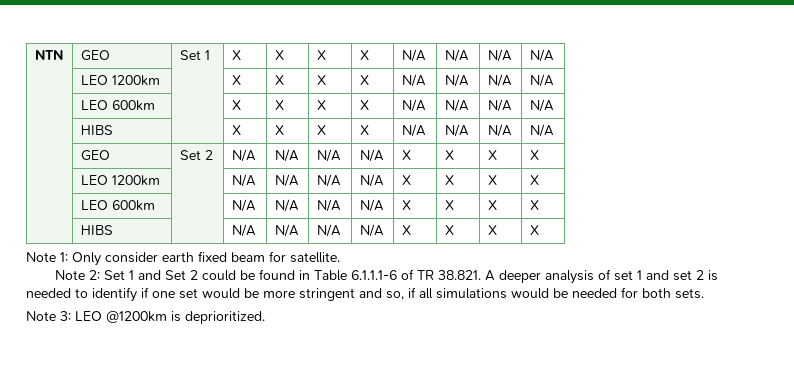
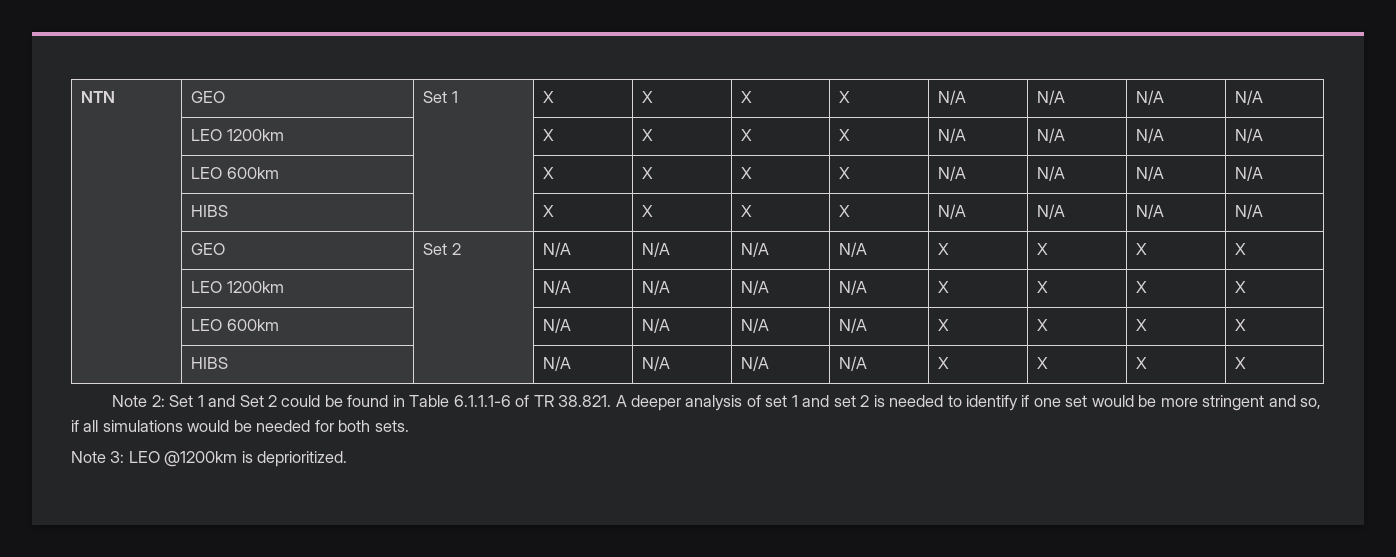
[26,251,340,266] // Note 1: Only consider earth fixed beam for satellite. -> (1247, 363) none

